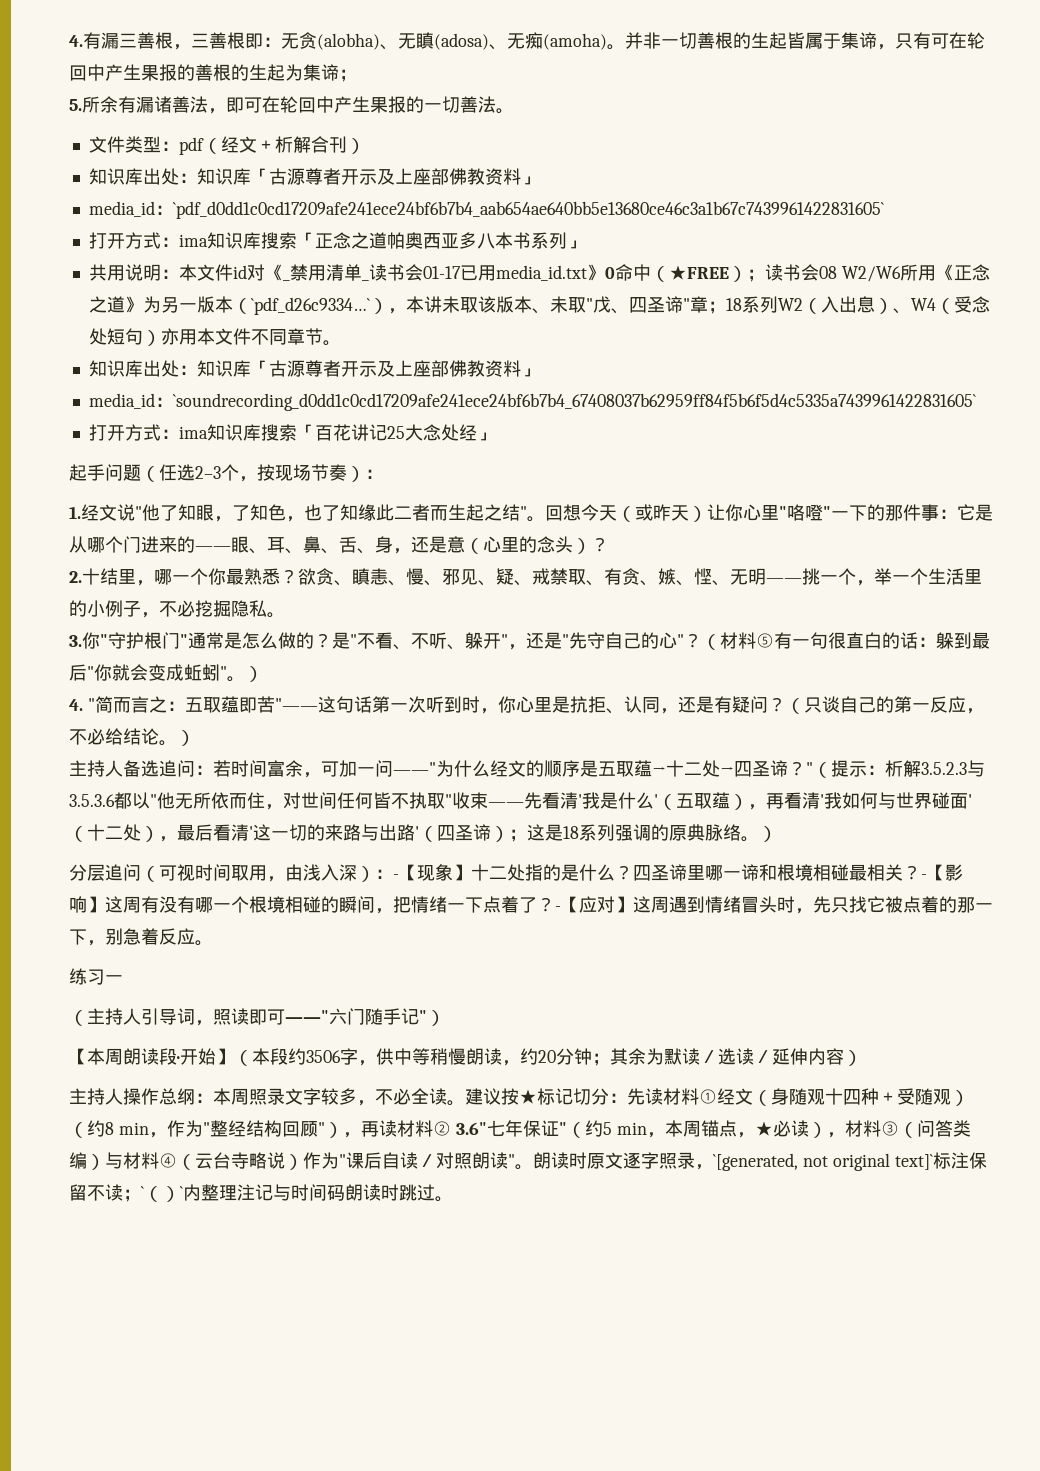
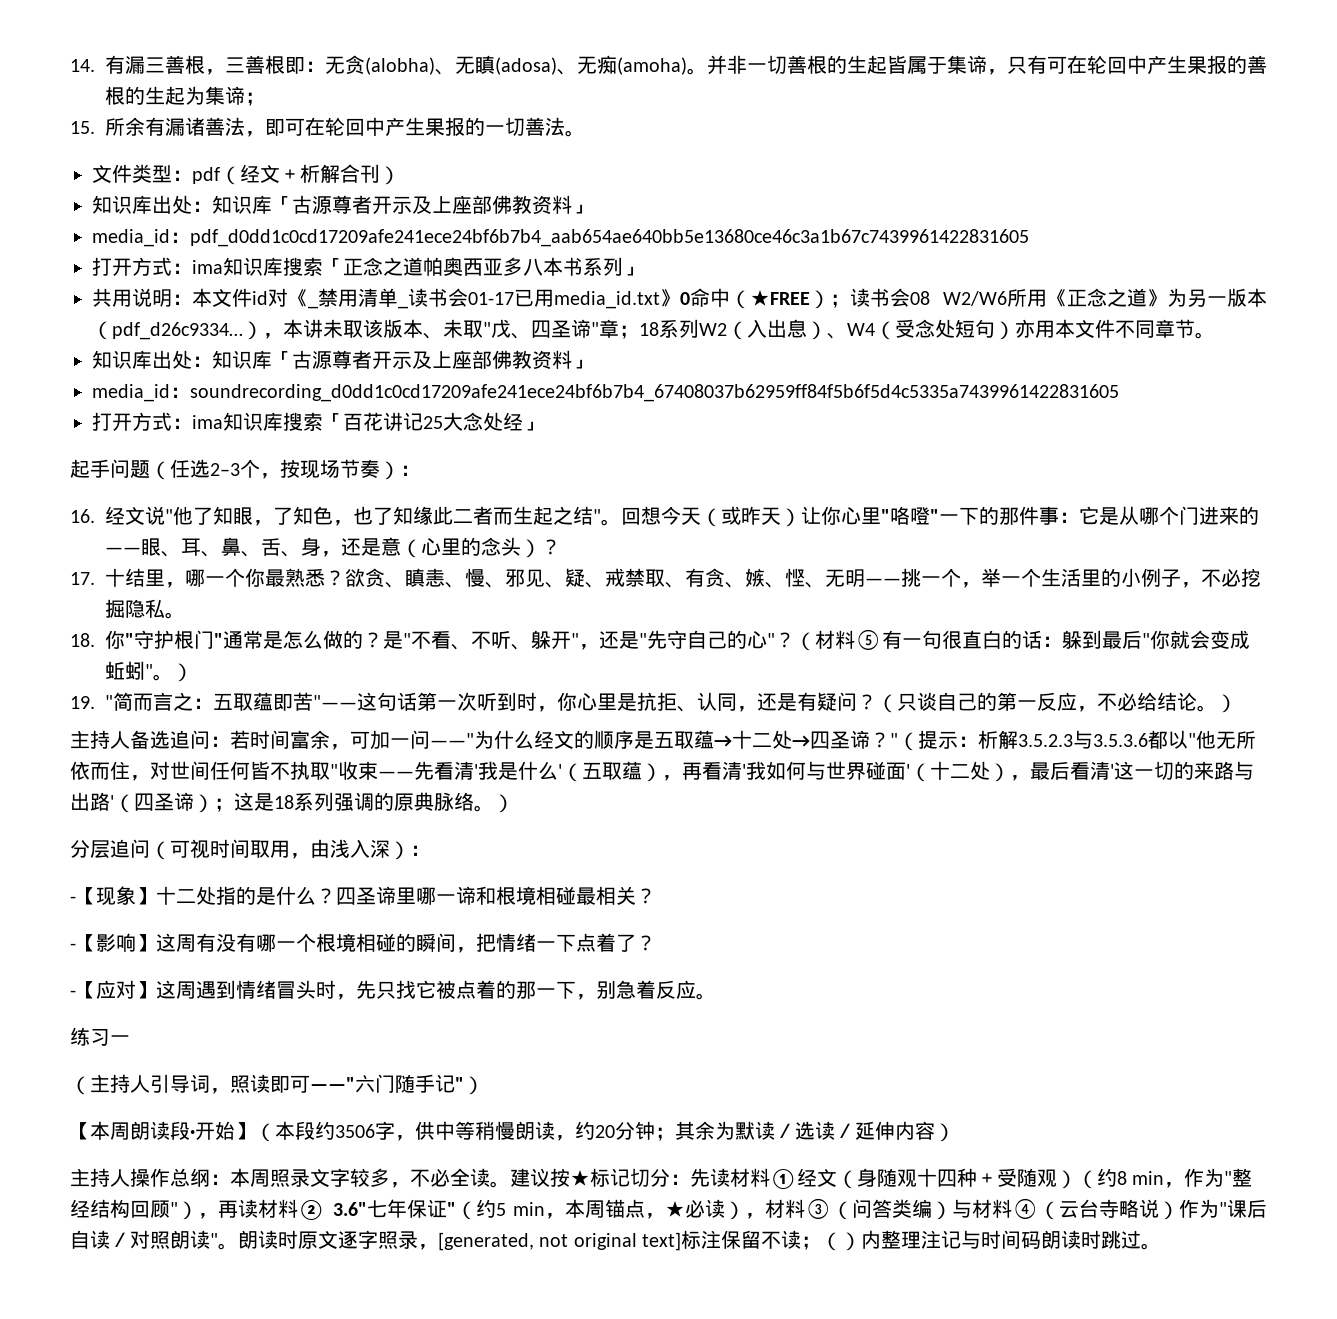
[69,35,83,47] 4. -> [70,59,95,72] 14.
[69,99,82,111] 5. -> [70,121,95,134] 15.
[172,201,884,219] `pdf_d0dd1c0cd17209afe241ece24bf6b7b4_aab654ae640bb5e13680ce46c3a1b67c7439961422831605` -> [190,229,1029,247] pdf_d0dd1c0cd17209afe241ece24bf6b7b4_aab654ae640bb5e13680ce46c3a1b67c7439961422831605
[250,297,370,315] `pdf_d26c9334…` -> [112,322,243,340] pdf_d26c9334…
[172,393,976,411] `soundrecording_d0dd1c0cd17209afe241ece24bf6b7b4_67408037b62959ff84f5b6f5d4c5335a7439961422831605` -> [190,384,1119,402] soundrecording_d0dd1c0cd17209afe241ece24bf6b7b4_67408037b62959ff84f5b6f5d4c5335a7439961422831605
[69,506,81,519] 1. -> [70,509,95,523] 16.
[69,571,82,583] 2. -> [70,572,95,585] 17.
[69,635,82,647] 3. -> [70,633,95,647] 18.
[69,699,83,711] 4. -> [70,696,95,709] 19.
(393, 874) none -> (430, 850) //
(921, 872) none -> (656, 896) //
(555, 904) none -> (656, 943) //
[713,1153,798,1171] `[generated, -> [438,1232,534,1251] [generated,
[894,1154,933,1170] text]` -> [642,1232,682,1251] text]
[141,1186,183,1202] `（）` -> [821,1232,862,1251] （）

